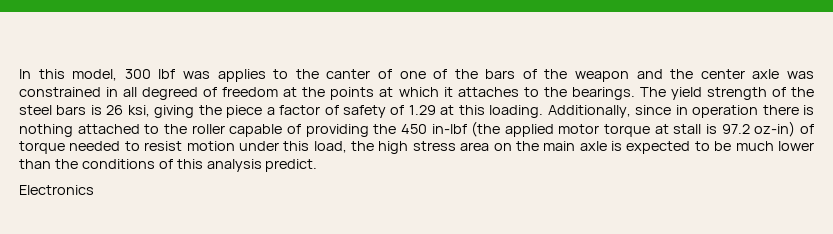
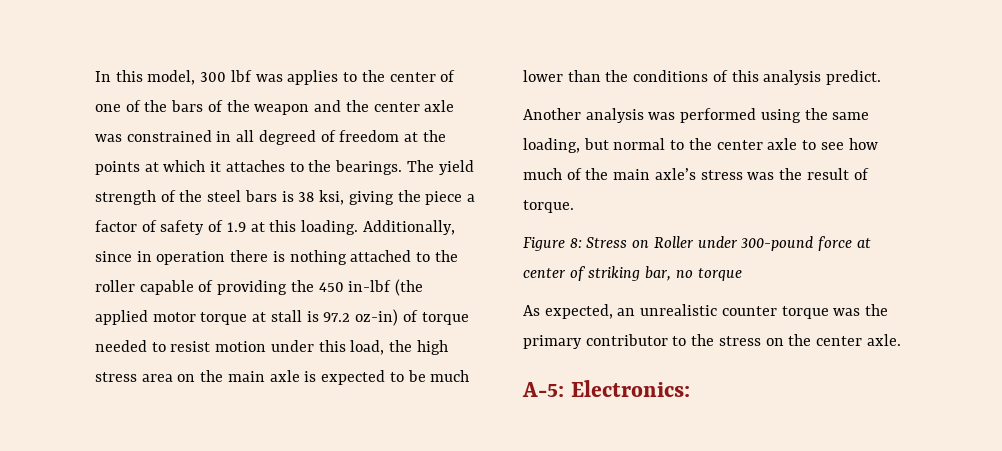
[326,69,371,79] canter -> [389,72,436,82] center
[106,105,124,115] 26 -> [298,192,315,202] 38
[408,105,436,115] 1.29 -> [226,222,246,232] 1.9
[19,185,94,195] Electronics -> [523,108,870,123] [523,138,878,153] [523,168,869,180] [523,200,574,213] [523,236,871,251] [523,266,742,281] [523,304,889,319] [523,334,901,349] [522,380,690,397] Another analysis was performed using the same loading, but normal to the center axle to see how much of the main axle’s stress was the result of torque. // Figure 8: Stress on Roller under 300-pound force at center of striking bar, no torque // As expected, an unrealistic counter torque was the primary contributor to the stress on the center axle. // A-5: Electronics:

